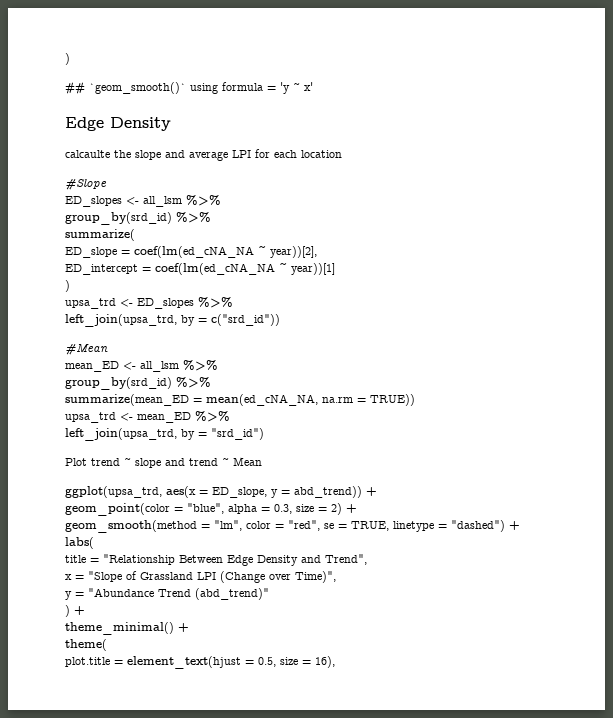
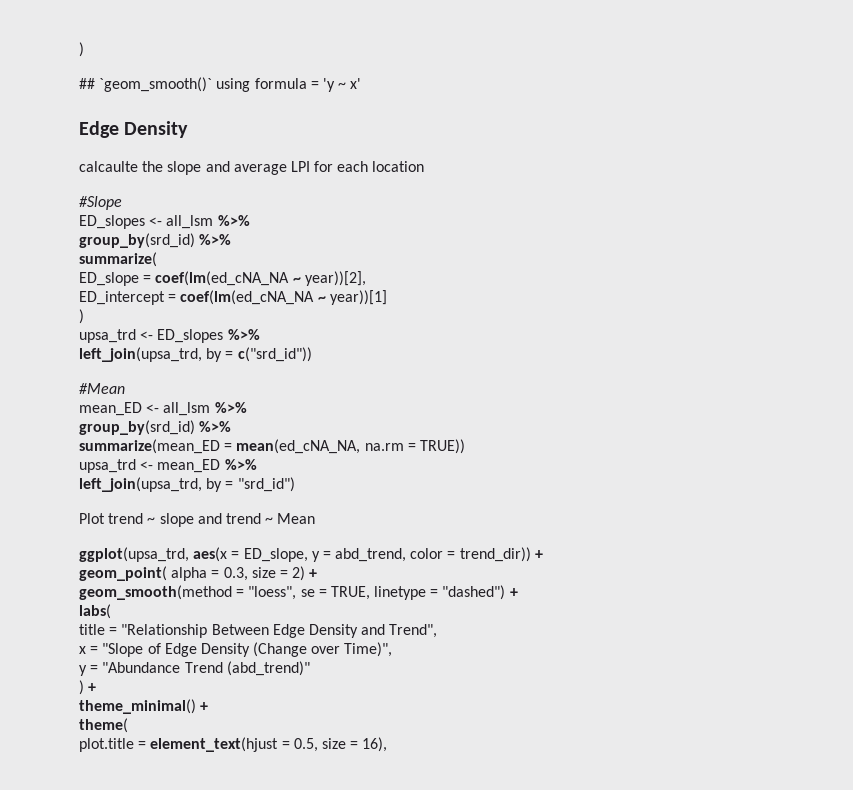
[294,486,377,498] [65,503,224,516] abd_trend)) + // geom_point(color = "blue", -> [335,547,543,562] [79,566,167,581] abd_trend, color = trend_dir)) + // geom_point(
[214,520,320,531] "lm", color = "red", -> [248,586,297,600] "loess",
[140,572,216,580] Grassland LPI -> [164,643,250,657] Edge Density

